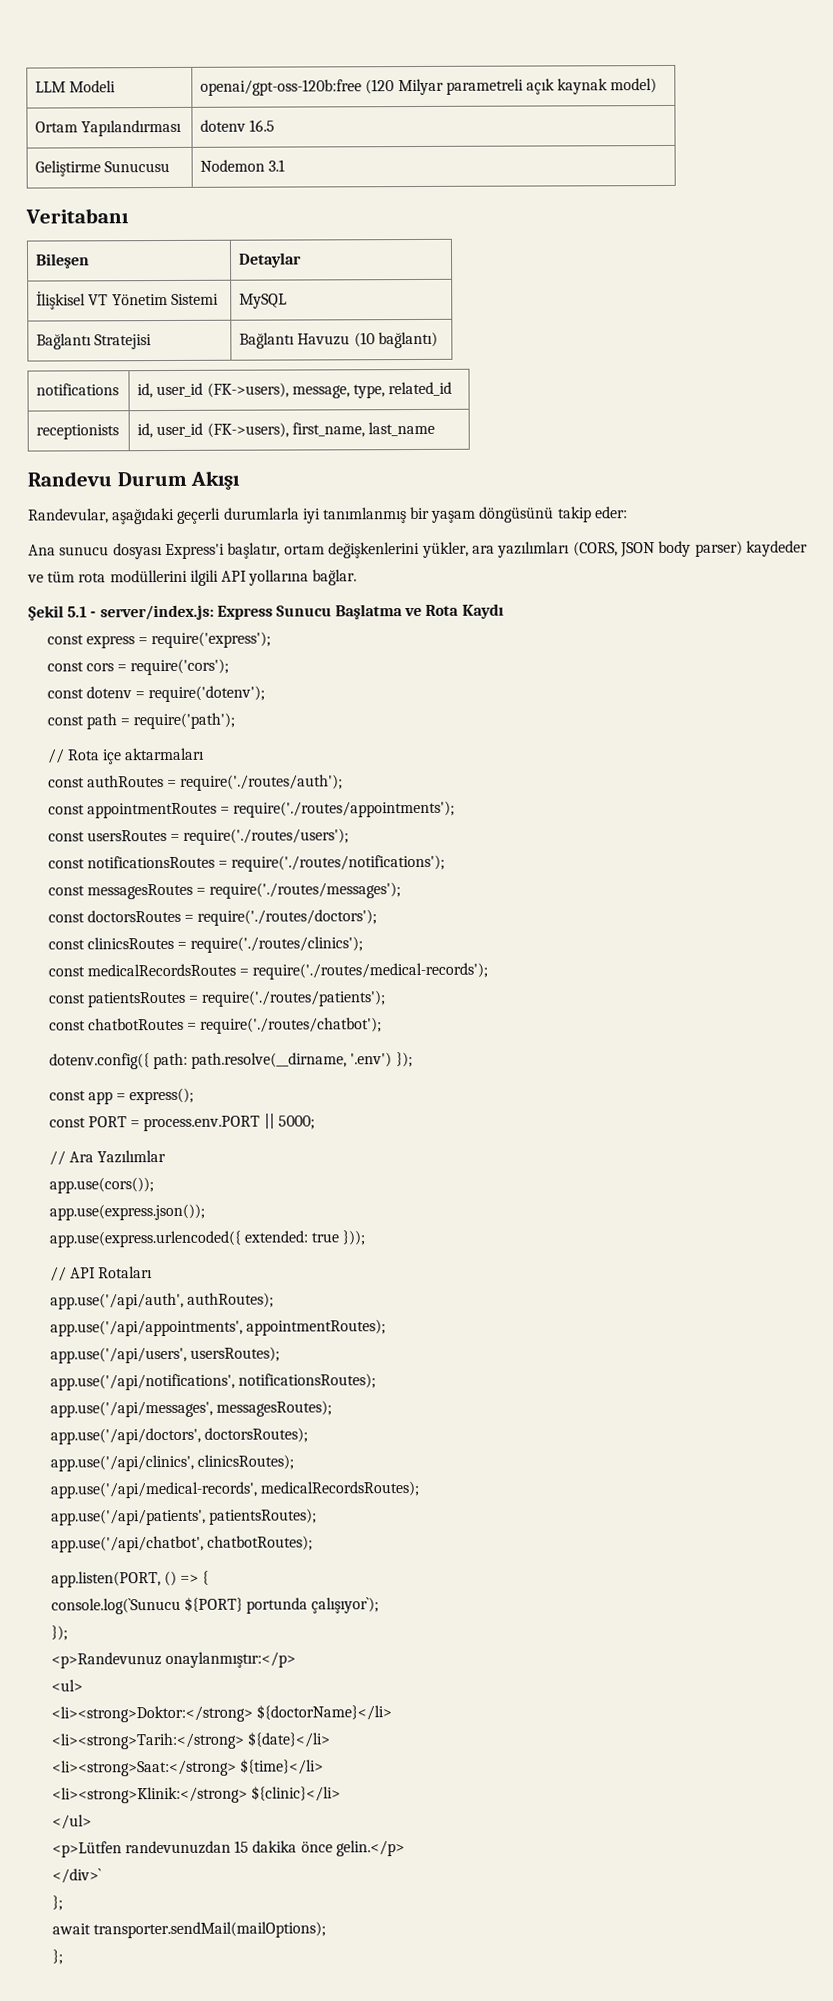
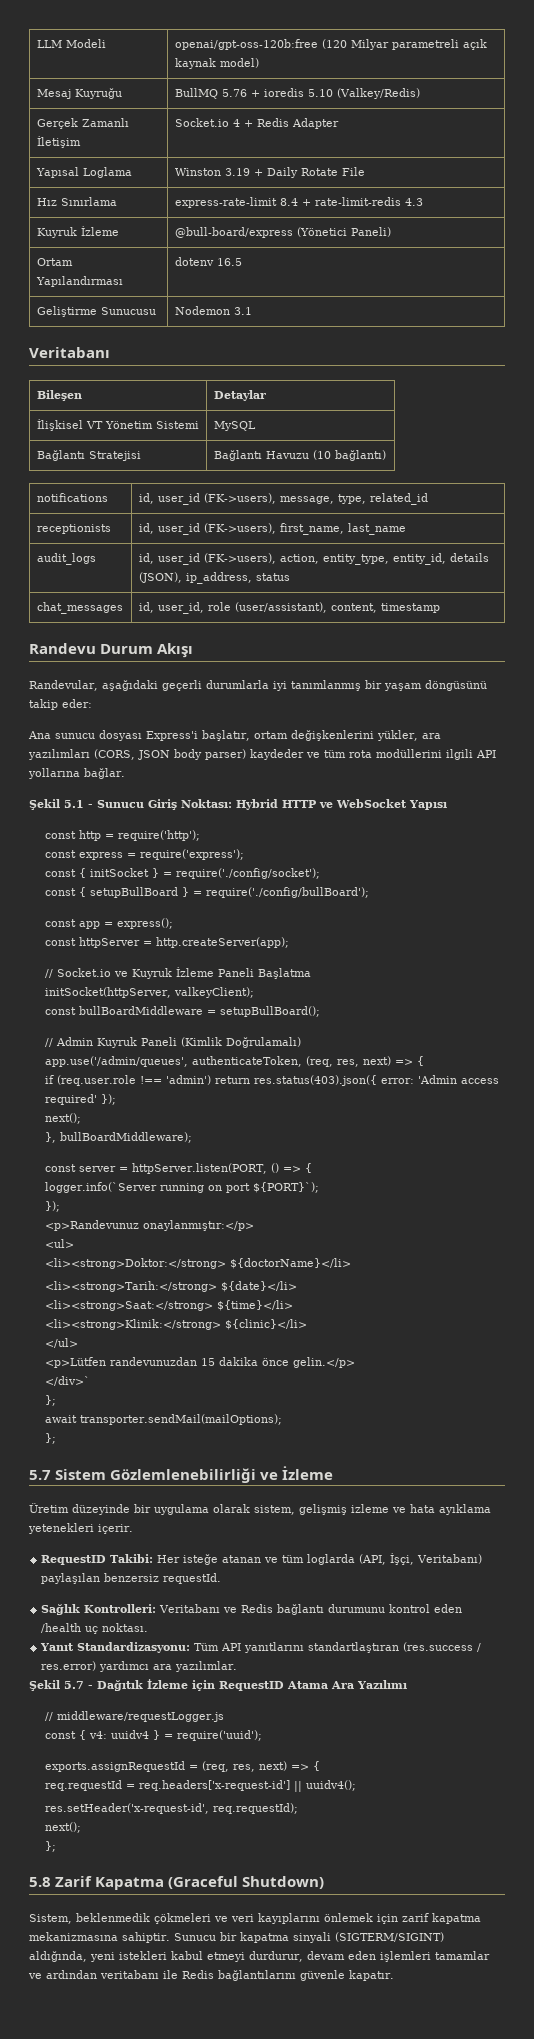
(658, 86) none -> [36,88,122,99] [174,88,420,99] [36,118,129,129] [36,136,81,148] [174,118,339,129] [35,167,132,178] [174,167,365,178] [36,197,117,206] [174,197,423,208] [36,226,119,238] [174,227,391,238] // Mesaj Kuyruğu | BullMQ 5.76 + ioredis 5.10 (Valkey/Redis) // Gerçek Zamanlı İletişim | Socket.io 4 + Redis Adapter // Yapısal Loglama | Winston 3.19 + Daily Rotate File // Hız Sınırlama | express-rate-limit 8.4 + rate-limit-redis 4.3 // Kuyruk İzleme | @bull-board/express (Yönetici Paneli)
(435, 429) none -> [36,553,96,565] [138,553,489,565] [138,572,290,584] [36,602,123,614] [138,602,440,614] // audit_logs | id, user_id (FK->users), action, entity_type, entity_id, details (JSON), ip_address, status // chat_messages | id, user_id, role (user/assistant), content, timestamp
[99,603,504,621] server/index.js: Express Sunucu Başlatma ve Rota Kaydı -> [97,799,447,810] [45,830,201,841] Sunucu Giriş Noktası: Hybrid HTTP ve WebSocket Yapısı // const http = require('http');
[86,658,230,676] [46,685,266,703] [46,712,236,730] [46,747,206,765] [47,774,344,791] [47,800,456,819] [47,828,350,845] [47,854,446,872] [47,882,402,900] [47,909,378,926] [47,936,364,953] [47,962,489,980] [47,990,387,1008] [48,1017,383,1034] [48,1052,413,1070] cors = require('cors'); // const dotenv = require('dotenv'); // const path = require('path'); // // Rota içe aktarmaları // const authRoutes = require('./routes/auth'); // const appointmentRoutes = require('./routes/appointments'); // const usersRoutes = require('./routes/users'); // const notificationsRoutes = require('./routes/notifications'); // const messagesRoutes = require('./routes/messages'); // const doctorsRoutes = require('./routes/doctors'); // const clinicsRoutes = require('./routes/clinics'); // const medicalRecordsRoutes = require('./routes/medical-records'); // const patientsRoutes = require('./routes/patients'); // const chatbotRoutes = require('./routes/chatbot'); // dotenv.config({ path: path.resolve(__dirname, '.env') }); -> [79,868,321,879] [45,887,370,898] { initSocket } = require('./config/socket'); // const { setupBullBoard } = require('./config/bullBoard');
[88,1113,315,1132] [48,1150,167,1166] [48,1177,154,1194] [48,1203,205,1221] [48,1230,366,1248] [49,1266,154,1282] [49,1292,275,1310] [49,1319,387,1337] [49,1346,281,1364] [49,1373,377,1391] [49,1400,333,1418] [49,1427,309,1445] [49,1454,295,1472] [49,1480,420,1499] [50,1508,318,1526] [50,1535,314,1553] [50,1570,210,1588] [50,1596,380,1615] PORT = process.env.PORT || 5000; // // Ara Yazılımlar // app.use(cors()); // app.use(express.json()); // app.use(express.urlencoded({ extended: true })); // // API Rotaları // app.use('/api/auth', authRoutes); // app.use('/api/appointments', appointmentRoutes); // app.use('/api/users', usersRoutes); // app.use('/api/notifications', notificationsRoutes); // app.use('/api/messages', messagesRoutes); // app.use('/api/doctors', doctorsRoutes); // app.use('/api/clinics', clinicsRoutes); // app.use('/api/medical-records', medicalRecordsRoutes); // app.use('/api/patients', patientsRoutes); // app.use('/api/chatbot', chatbotRoutes); // app.listen(PORT, () => { // console.log(`Sunucu ${PORT} portunda çalışıyor`); -> [79,937,290,948] [45,967,312,979] [45,987,255,998] [45,1006,321,1017] [45,1037,302,1048] [45,1056,425,1067] [45,1075,500,1086] [45,1094,117,1105] [45,1113,82,1124] [45,1132,193,1143] [45,1163,313,1174] [45,1182,320,1193] httpServer = http.createServer(app); // // Socket.io ve Kuyruk İzleme Paneli Başlatma // initSocket(httpServer, valkeyClient); // const bullBoardMiddleware = setupBullBoard(); // // Admin Kuyruk Paneli (Kimlik Doğrulamalı) // app.use('/admin/queues', authenticateToken, (req, res, next) => { // if (req.user.role !== 'admin') return res.status(403).json({ error: 'Admin access required' }); // next(); // }, bullBoardMiddleware); // const server = httpServer.listen(PORT, () => { // logger.info(`Server running on port ${PORT}`);
(63, 1957) none -> [29,1466,334,1483] [29,1503,491,1515] [28,1523,133,1534] [41,1553,483,1565] [41,1573,222,1584] [41,1604,463,1615] [41,1623,149,1634] [40,1642,482,1653] [41,1661,238,1672] [29,1679,407,1691] [45,1711,225,1722] [45,1730,263,1741] [45,1761,321,1772] [45,1780,357,1792] [45,1803,299,1814] [45,1822,82,1833] [45,1841,57,1852] [29,1876,325,1890] [29,1913,481,1924] [29,1932,444,1943] [29,1951,490,1962] [28,1970,394,1981] // 5.7 Sistem Gözlemlenebilirliği ve İzleme // Üretim düzeyinde bir uygulama olarak sistem, gelişmiş izleme ve hata ayıklama yetenekleri içerir. // RequestID Takibi: Her isteğe atanan ve tüm loglarda (API, İşçi, Veritabanı) paylaşılan benzersiz requestId. // Sağlık Kontrolleri: Veritabanı ve Redis bağlantı durumunu kontrol eden /health uç noktası. // Yanıt Standardizasyonu: Tüm API yanıtlarını standartlaştıran (res.success / res.error) yardımcı ara yazılımlar. // Şekil 5.7 - Dağıtık İzleme için RequestID Atama Ara Yazılımı // // middleware/requestLogger.js // const { v4: uuidv4 } = require('uuid'); // exports.assignRequestId = (req, res, next) => { // req.requestId = req.headers['x-request-id'] || uuidv4(); // res.setHeader('x-request-id', req.requestId); // next(); // }; // 5.8 Zarif Kapatma (Graceful Shutdown) // Sistem, beklenmedik çökmeleri ve veri kayıplarını önlemek için zarif kapatma mekanizmasına sahiptir. Sunucu bir kapatma sinyali (SIGTERM/SIGINT) aldığında, yeni istekleri kabul etmeyi durdurur, devam eden işlemleri tamamlar ve ardından veritabanı ile Redis bağlantılarını güvenle kapatır.

